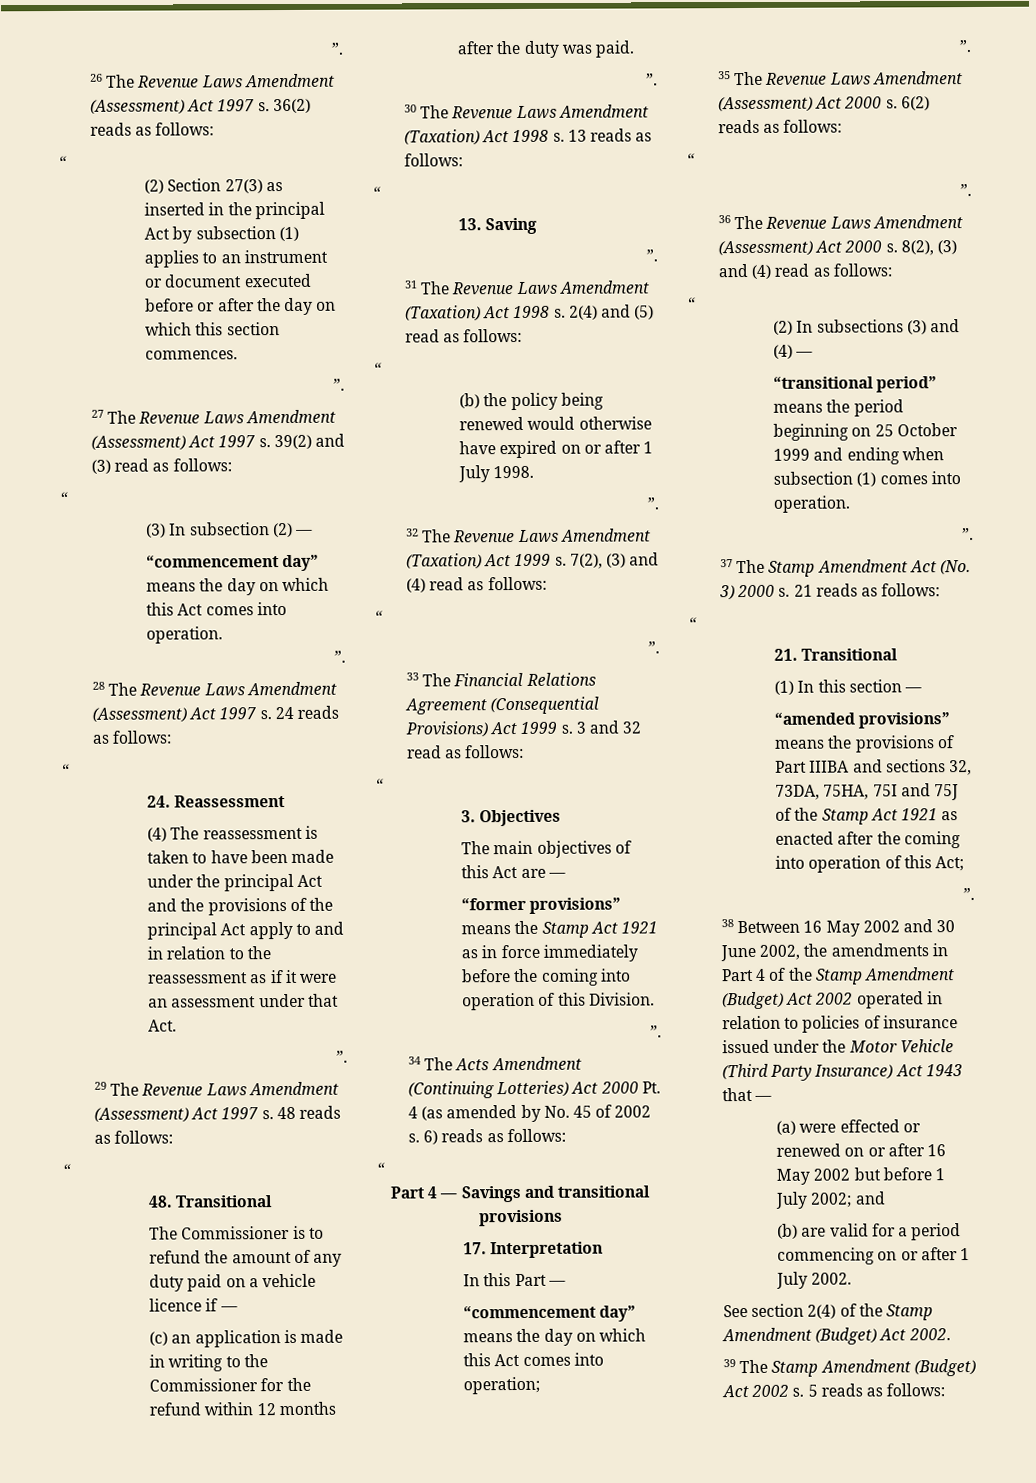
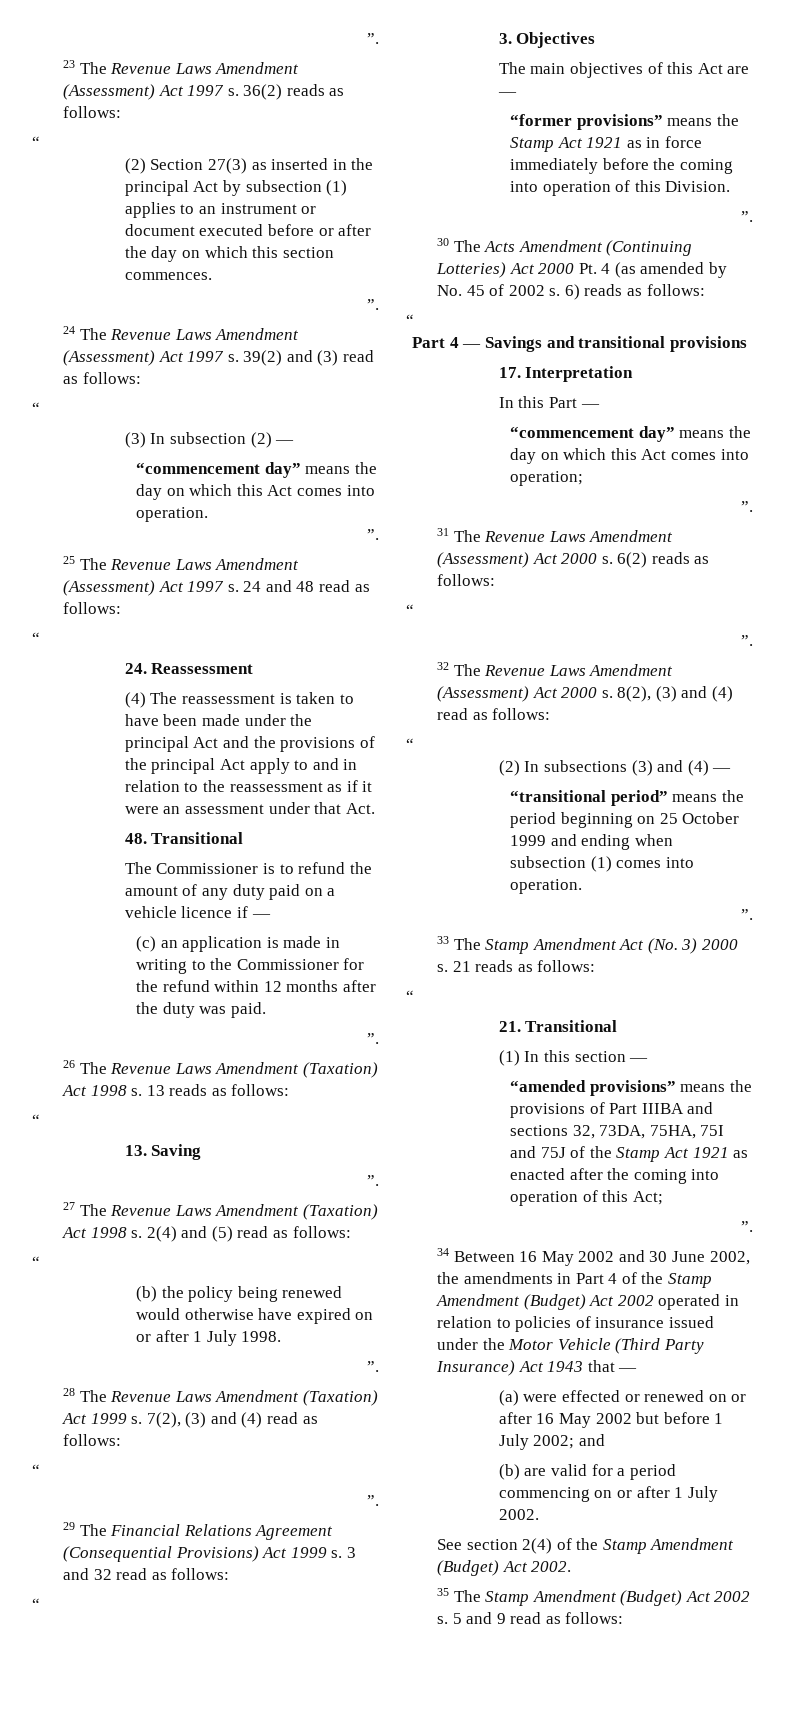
[331,42,344,55] [89,73,103,82] ”. // 26 -> [367,33,379,44] [62,60,75,68] ”. // 23
[90,409,104,418] 27 -> [62,326,75,334] 24
[91,681,105,690] 28 -> [62,556,75,564] 25
[296,705,339,719] reads -> [265,580,351,592] and 48 read
[336,1050,348,1063] [93,1081,339,1097] [93,1105,341,1123] [93,1130,174,1144] [63,1163,71,1176] // ”. // 29 The Revenue Laws Amendment (Assessment) Act 1997 s. 48 reads as follows: // “ -> (375, 808) none
[403,104,417,113] 30 -> [62,1060,75,1068] 26
[403,280,418,289] 31 -> [62,1202,75,1210] 27
[405,528,419,537] 32 -> [62,1388,75,1396] 28
[405,672,419,681] 33 -> [62,1522,75,1530] 29
[407,1056,421,1065] 34 -> [436,238,449,246] 30
[717,71,731,80] 35 -> [436,528,449,536] 31
[717,215,731,224] 36 -> [436,662,449,670] 32
[719,559,733,568] 37 -> [436,936,449,944] 33
[720,919,734,928] 38 -> [436,1248,449,1256] 34
[722,1359,736,1368] 39 -> [436,1588,449,1596] 35
[820,1383,863,1397] reads -> [466,1612,542,1624] and 9 read

